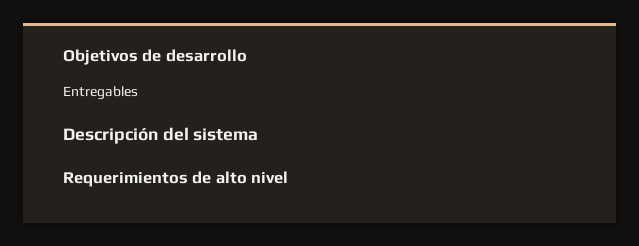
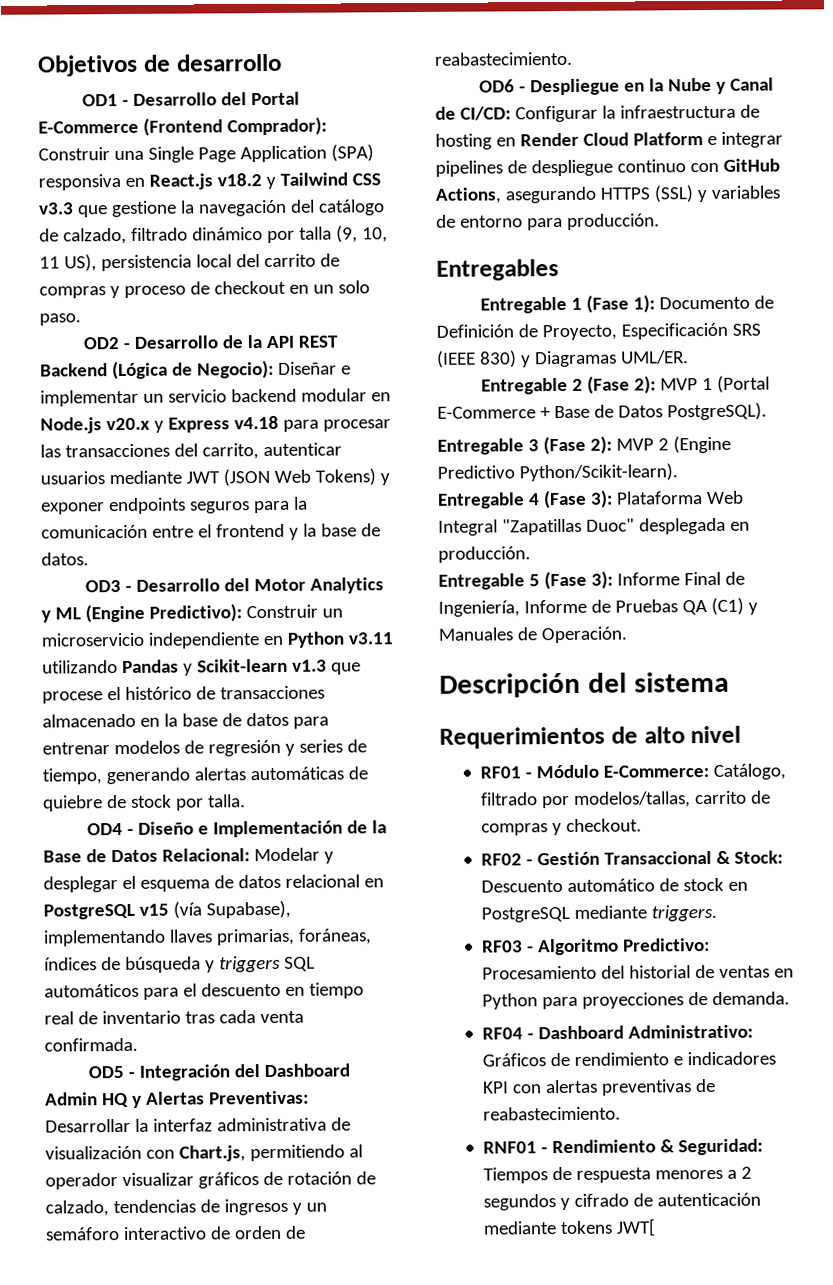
[63,86,138,100] Entregables -> [81,91,300,107] [38,116,327,136] [38,144,374,163] [38,172,381,191] [38,199,385,218] [39,225,388,245] [39,253,340,272] [39,280,370,299] [39,313,81,326] [82,335,338,350] [40,359,351,380] [40,388,391,407] [40,415,391,434] [40,442,342,460] [40,468,390,487] [41,496,308,515] [41,523,381,540] [41,552,89,566] [84,577,384,594] [41,603,343,623] [41,631,394,649] [42,658,361,676] [42,685,325,704] [42,712,329,729] [42,739,367,757] [42,766,368,785] [43,794,246,812] [86,820,387,838] [43,847,334,864] [43,874,384,893] [43,900,291,920] [43,928,372,947] [44,955,315,973] [44,982,364,1000] [44,1010,304,1025] [44,1037,138,1052] [87,1063,350,1081] [45,1090,309,1108] [45,1117,351,1133] [45,1144,363,1162] [45,1171,376,1190] [45,1198,327,1217] [45,1225,306,1241] [434,51,573,66] [478,77,774,96] [435,104,760,123] [435,131,783,150] [435,158,780,177] [435,185,780,204] [436,213,660,231] [436,259,559,281] [479,294,774,314] [436,322,761,341] [437,350,689,368] [480,375,770,395] [437,402,767,421] [437,435,731,455] [437,463,678,482] [437,489,744,509] [438,517,750,536] [438,546,531,563] [438,570,745,590] [438,597,758,617] [438,626,628,644] OD1 - Desarrollo del Portal E-Commerce (Frontend Comprador): Construir una Single Page Application (SPA) responsiva en React.js v18.2 y Tailwind CSS v3.3 que gestione la navegación del catálogo de calzado, filtrado dinámico por talla (9, 10, 11 US), persistencia local del carrito de compras y proceso de checkout en un solo paso. // OD2 - Desarrollo de la API REST Backend (Lógica de Negocio): Diseñar e implementar un servicio backend modular en Node.js v20.x y Express v4.18 para procesar las transacciones del carrito, autenticar usuarios mediante JWT (JSON Web Tokens) y exponer endpoints seguros para la comunicación entre el frontend y la base de datos. // OD3 - Desarrollo del Motor Analytics y ML (Engine Predictivo): Construir un microservicio independiente en Python v3.11 utilizando Pandas y Scikit-learn v1.3 que procese el histórico de transacciones almacenado en la base de datos para entrenar modelos de regresión y series de tiempo, generando alertas automáticas de quiebre de stock por talla. // OD4 - Diseño e Implementación de la Base de Datos Relacional: Modelar y desplegar el esquema de datos relacional en PostgreSQL v15 (vía Supabase), implementando llaves primarias, foráneas, índices de búsqueda y triggers SQL automáticos para el descuento en tiempo real de inventario tras cada venta confirmada. // OD5 - Integración del Dashboard Admin HQ y Alertas Preventivas: Desarrollar la interfaz administrativa de visualización con Chart.js, permitiendo al operador visualizar gráficos de rotación de calzado, tendencias de ingresos y un semáforo interactivo de orden de reabastecimiento. // OD6 - Despliegue en la Nube y Canal de CI/CD: Configurar la infraestructura de hosting en Render Cloud Platform e integrar pipelines de despliegue continuo con GitHub Actions, asegurando HTTPS (SSL) y variables de entorno para producción. // Entregables // Entregable 1 (Fase 1): Documento de Definición de Proyecto, Especificación SRS (IEEE 830) y Diagramas UML/ER. // Entregable 2 (Fase 2): MVP 1 (Portal E-Commerce + Base de Datos PostgreSQL). // Entregable 3 (Fase 2): MVP 2 (Engine Predictivo Python/Scikit-learn). // Entregable 4 (Fase 3): Plataforma Web Integral "Zapatillas Duoc" desplegada en producción. // Entregable 5 (Fase 3): Informe Final de Ingeniería, Informe de Pruebas QA (C1) y Manuales de Operación.
(289, 177) none -> [479,763,786,780] [480,790,771,809] [480,818,642,836] [480,850,783,866] [480,877,748,893] [480,904,717,923] [481,938,710,956] [481,964,794,980] [481,991,790,1010] [481,1024,753,1040] [481,1051,776,1067] [481,1078,716,1096] [482,1106,621,1121] [482,1138,763,1156] [482,1166,752,1184] [482,1192,761,1211] [482,1218,656,1237] // RF01 - Módulo E-Commerce: Catálogo, filtrado por modelos/tallas, carrito de compras y checkout. // RF02 - Gestión Transaccional & Stock: Descuento automático de stock en PostgreSQL mediante triggers. // RF03 - Algoritmo Predictivo: Procesamiento del historial de ventas en Python para proyecciones de demanda. // RF04 - Dashboard Administrativo: Gráficos de rendimiento e indicadores KPI con alertas preventivas de reabastecimiento. // RNF01 - Rendimiento & Seguridad: Tiempos de respuesta menores a 2 segundos y cifrado de autenticación mediante tokens JWT[

